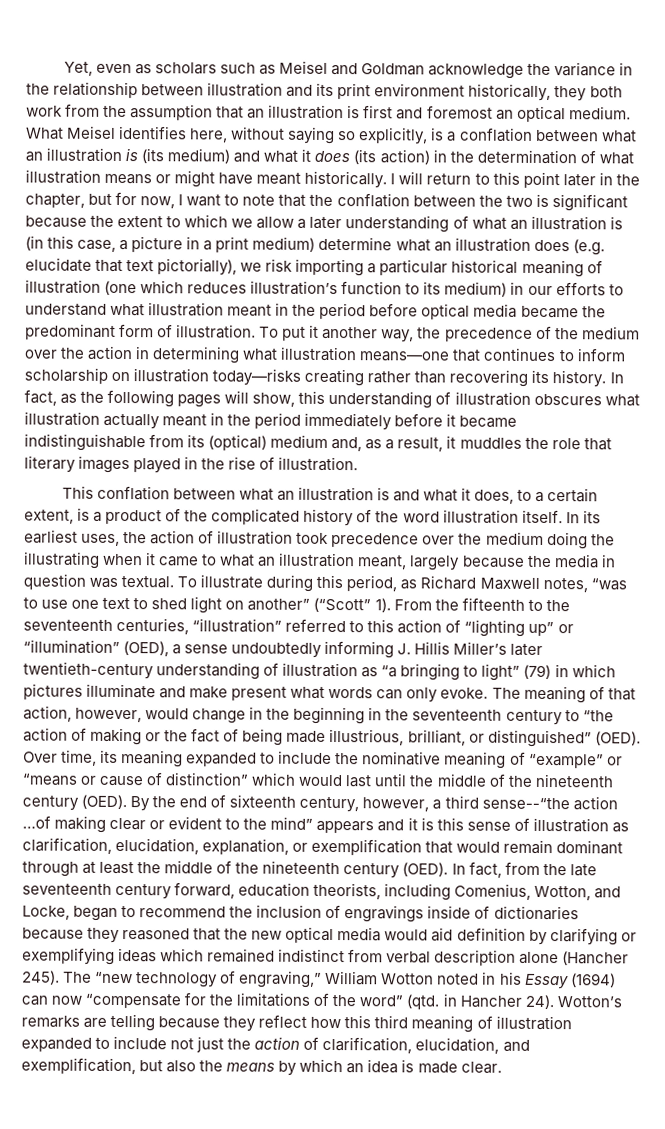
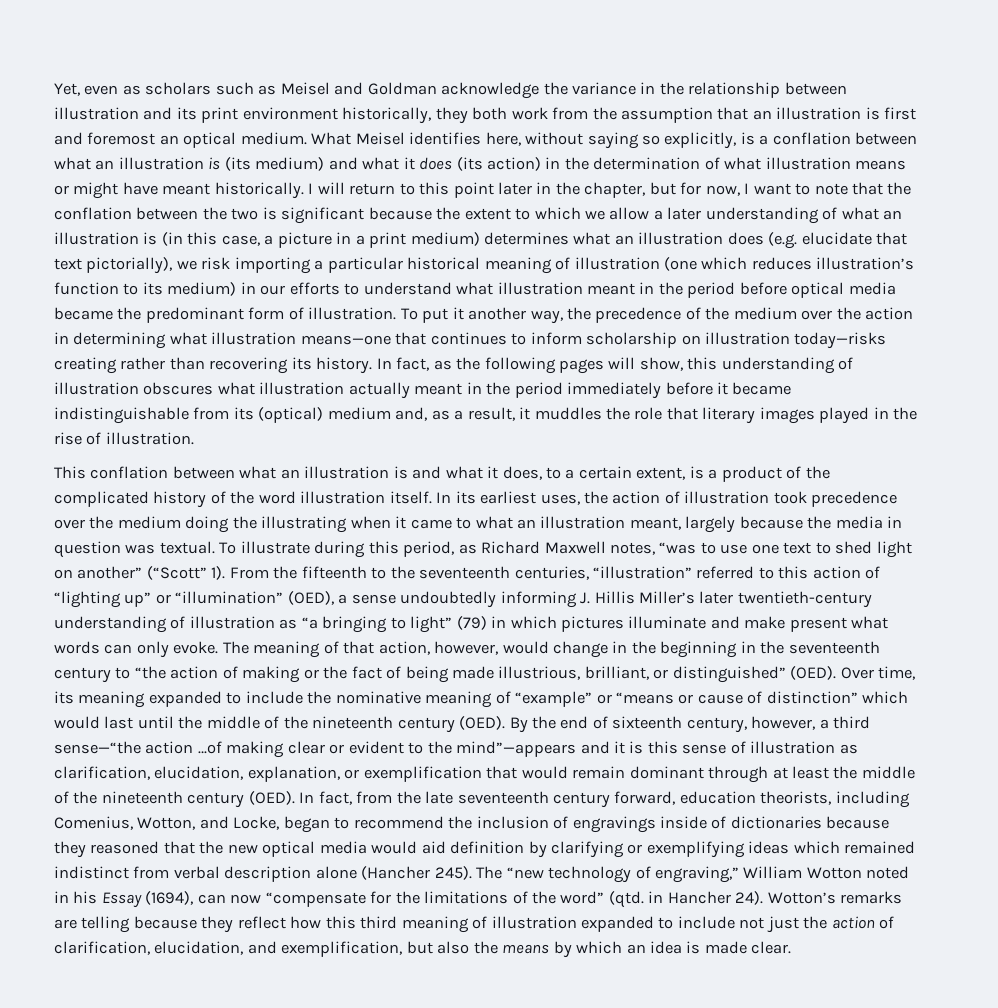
[318,236,393,251] determine -> [484,232,570,245] determines
[481,797,570,810] sense--“the -> [54,741,141,754] sense—“the
[270,816,375,834] mind” appears -> [456,741,577,757] mind”—appears
[570,973,616,988] (1694) -> [145,891,194,905] (1694),

